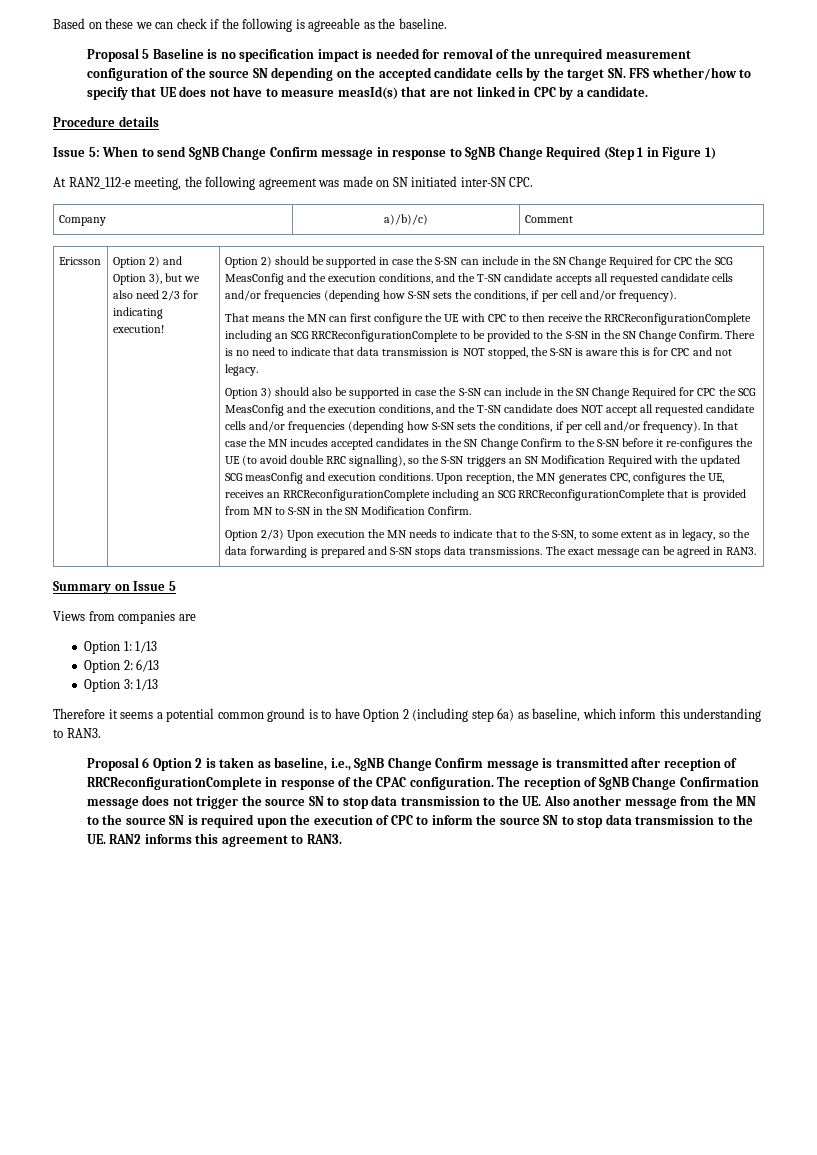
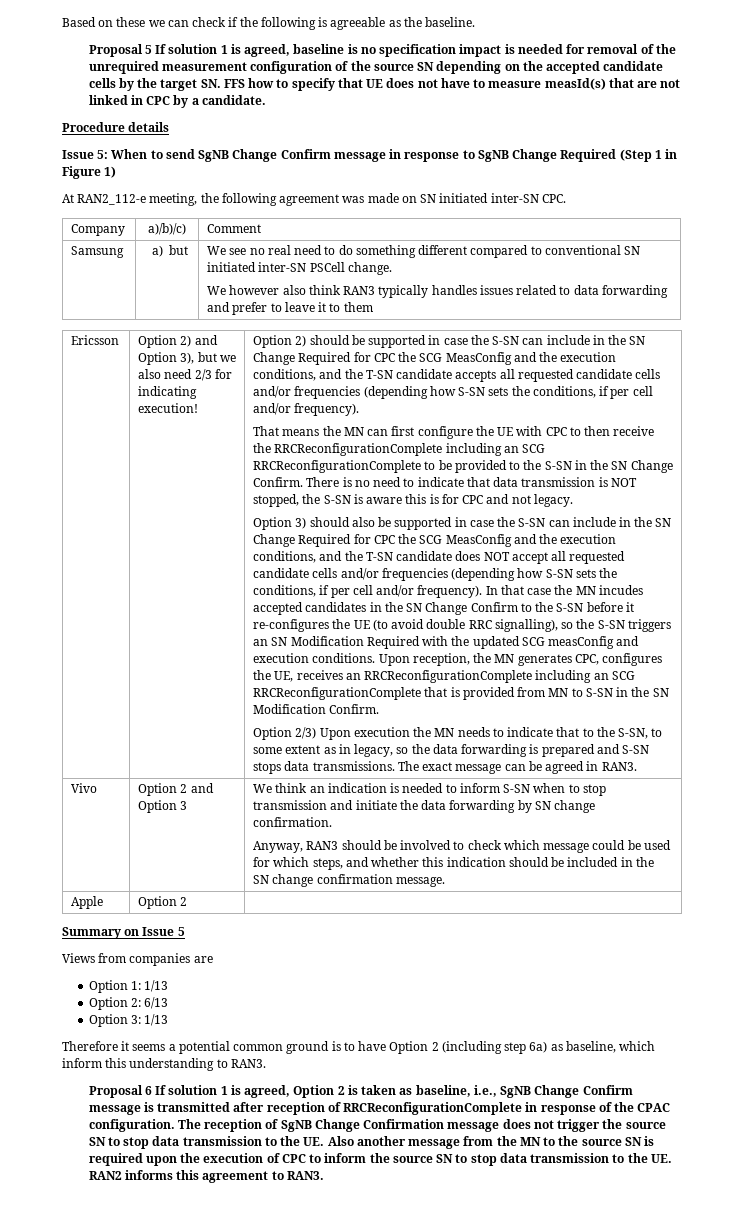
[152,48,204,59] Baseline -> [155,44,345,57] If solution 1 is agreed, baseline
[651,67,737,80] whether/how -> [248,78,275,88] how
(573, 219) none -> [71,246,125,258] [152,245,189,257] [207,245,641,258] [207,262,392,275] [207,285,668,298] [207,302,373,315] // Samsung | a) but | We see no real need to do something different compared to conventional SN initiated inter-SN PSCell change. // We however also think RAN3 typically handles issues related to data forwarding and prefer to leave it to them
(757, 551) none -> [71,783,98,793] [138,783,214,796] [138,800,188,813] [253,783,606,796] [253,800,596,813] [253,817,333,827] [253,840,671,853] [253,857,654,870] [253,874,445,887] [71,896,104,909] [138,896,188,909] // Vivo | Option 2 and Option 3 | We think an indication is needed to inform S-SN when to stop transmission and initiate the data forwarding by SN change confirmation. // Anyway, RAN3 should be involved to check which message could be used for which steps, and whether this indication should be included in the SN change confirmation message. // Apple | Option 2 |
(150, 762) none -> [155,1085,291,1098] If solution 1 is agreed,

